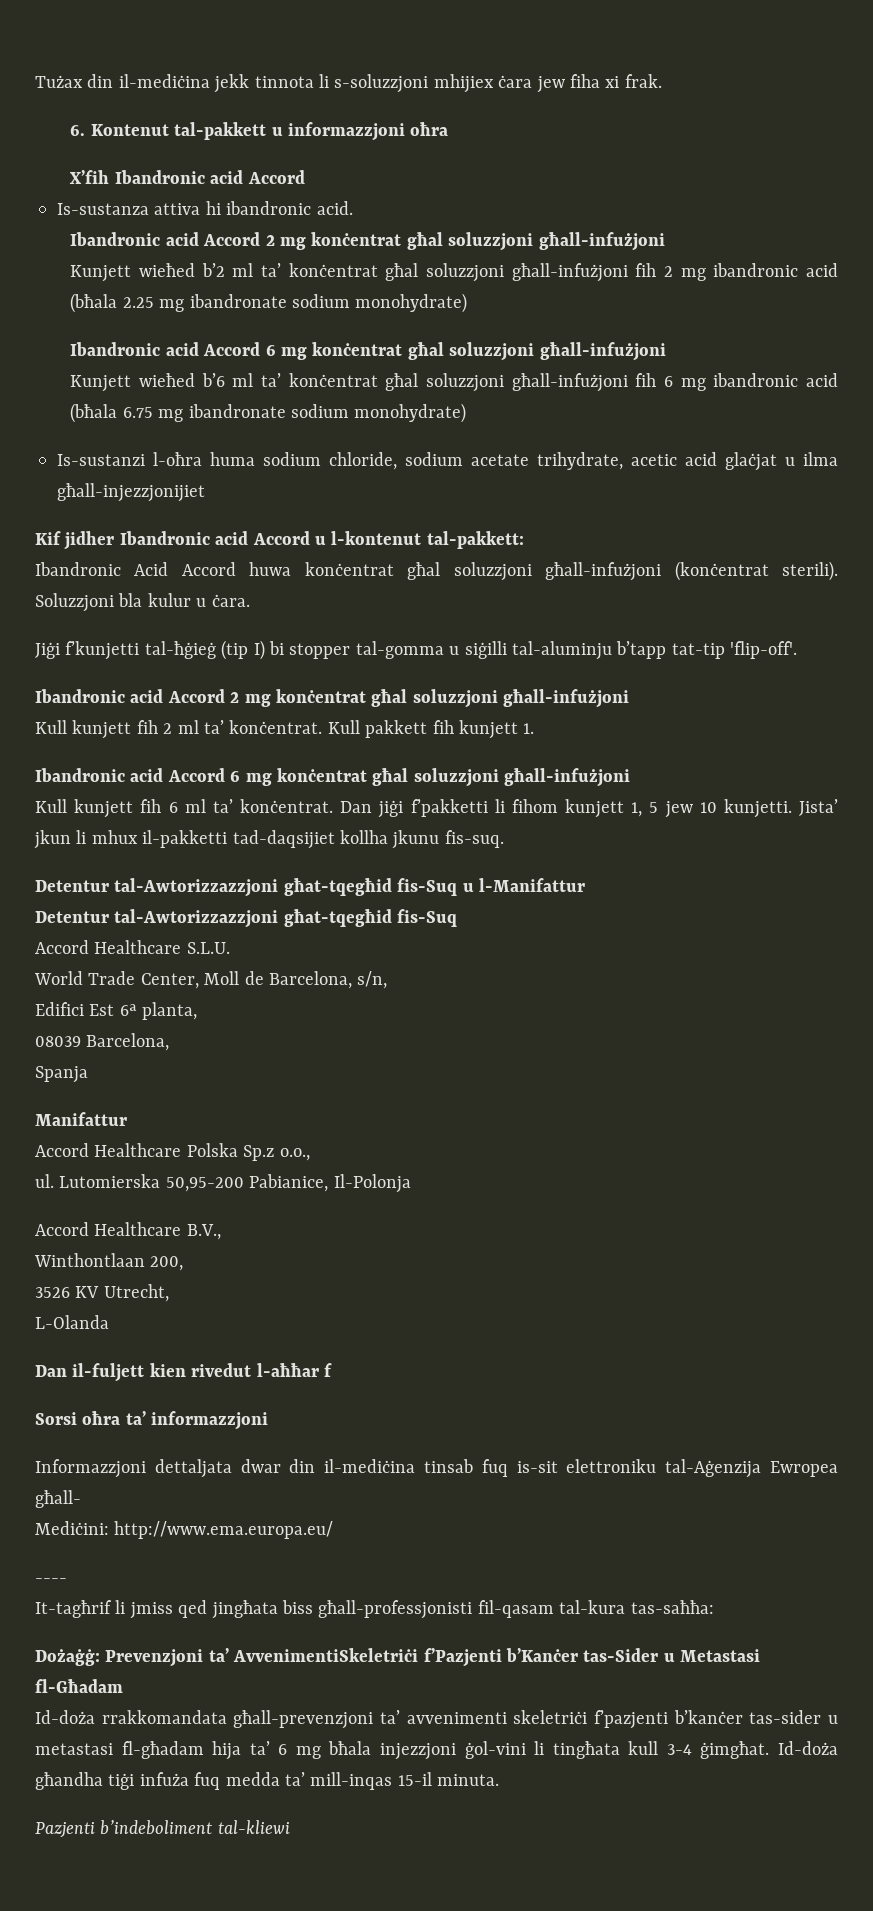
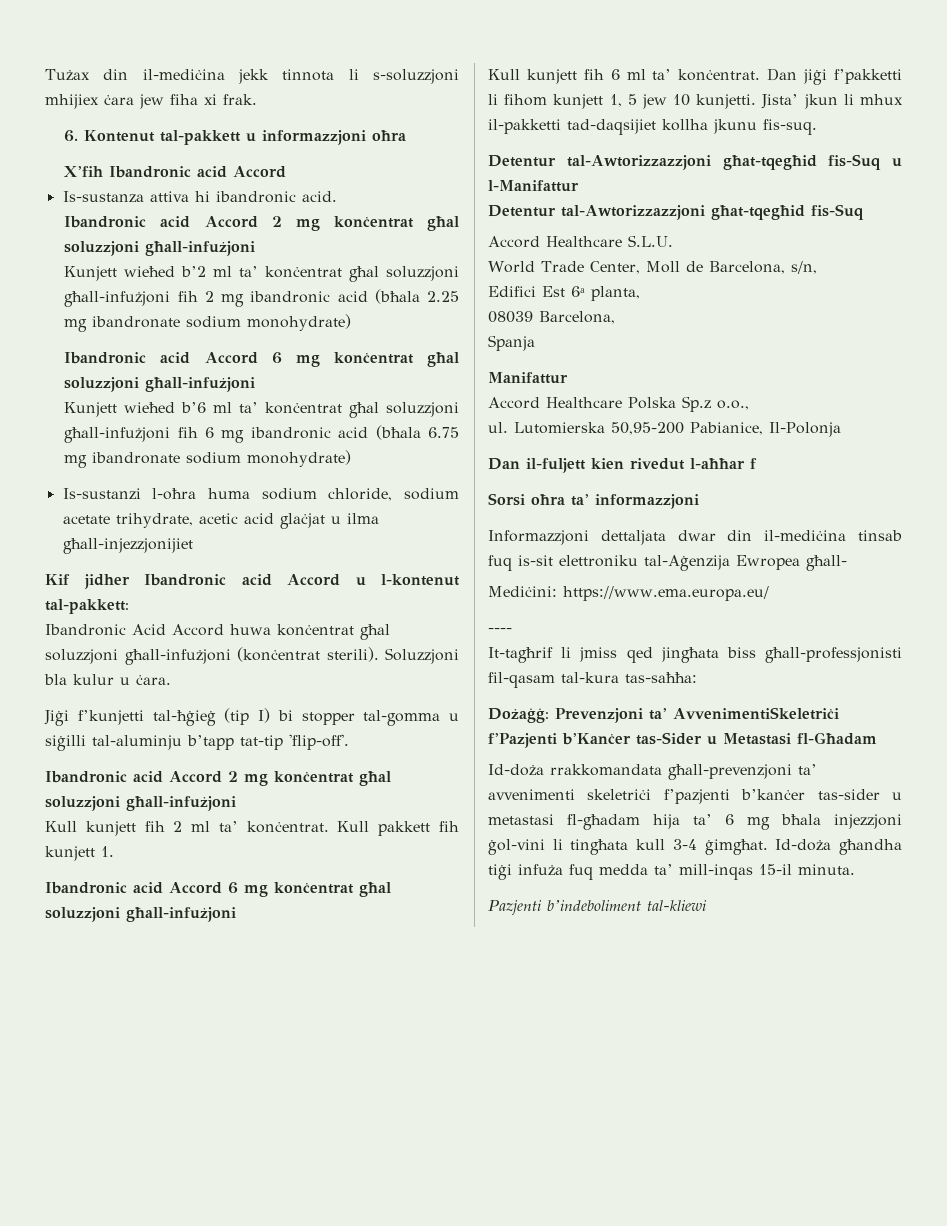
[35,1222,221,1240] [34,1253,184,1271] [35,1284,169,1302] [35,1315,109,1329] // Accord Healthcare B.V., // Winthontlaan 200, // 3526 KV Utrecht, // L-Olanda -> (841, 429) none
[114,1521,334,1539] http://www.ema.europa.eu/ -> [563,586,769,601] https://www.ema.europa.eu/

